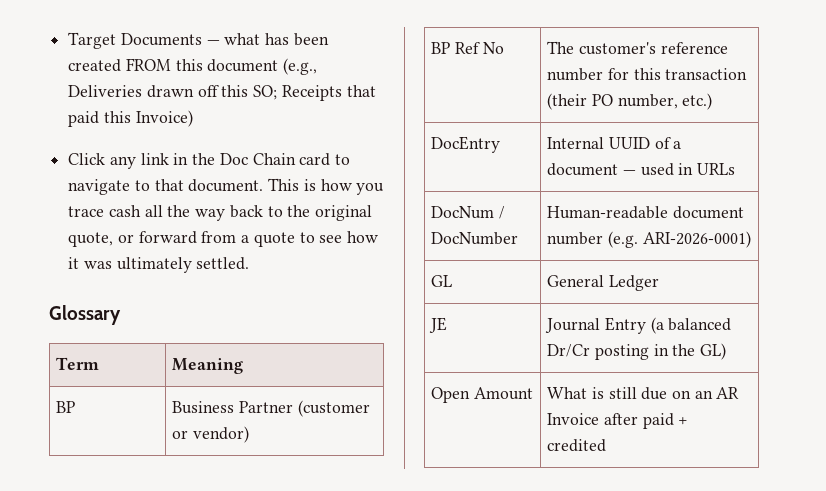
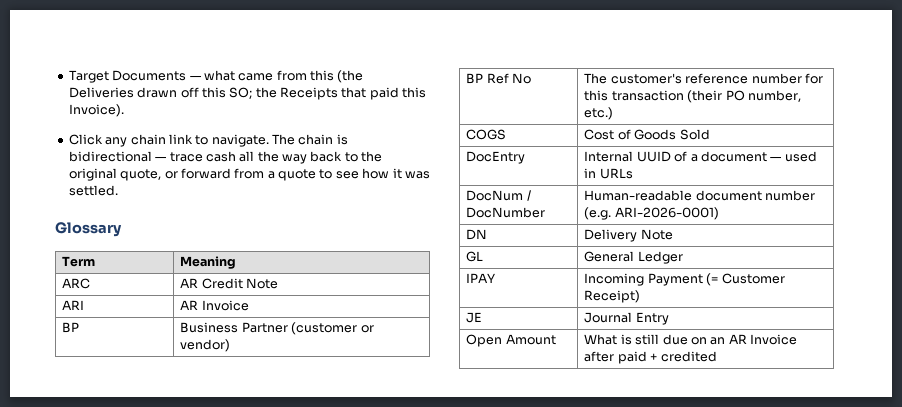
[265,33,329,46] [68,58,318,75] has been created FROM this document (e.g., -> [238,70,364,83] came from this (the
(278, 92) none -> [255,87,277,98] the
[135,110,193,127] Invoice) -> [68,104,124,117] Invoice).
[140,153,351,166] [68,178,385,195] link in the Doc Chain card to navigate to that document. This is how you -> [130,134,348,147] [68,151,168,162] chain link to navigate. The chain is bidirectional —
[116,257,192,273] ultimately -> (430, 175) none
(244, 366) none -> [62,278,91,289] [180,278,279,289] [62,300,85,310] [180,300,249,311] // ARC | AR Credit Note // ARI | AR Invoice
(713, 101) none -> [466,129,507,140] [584,129,710,140] // COGS | Cost of Goods Sold
(751, 239) none -> [466,229,488,240] [584,229,673,242] // DN | Delivery Note
[429,317,448,333] [545,317,732,334] [547,343,726,360] JE | Journal Entry (a balanced Dr/Cr posting in the GL) -> [466,273,496,283] [584,273,785,286] [584,290,641,303] [466,312,483,323] [584,312,669,325] IPAY | Incoming Payment (= Customer Receipt) // JE | Journal Entry

